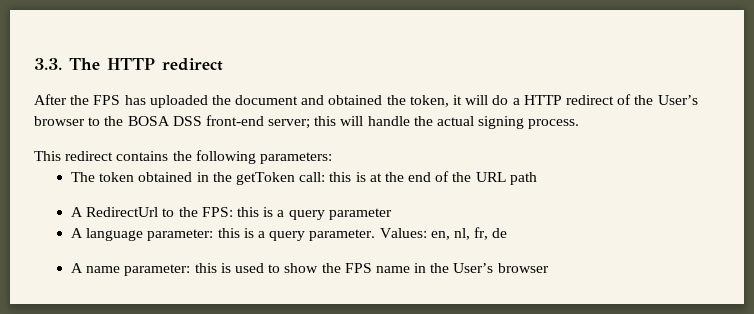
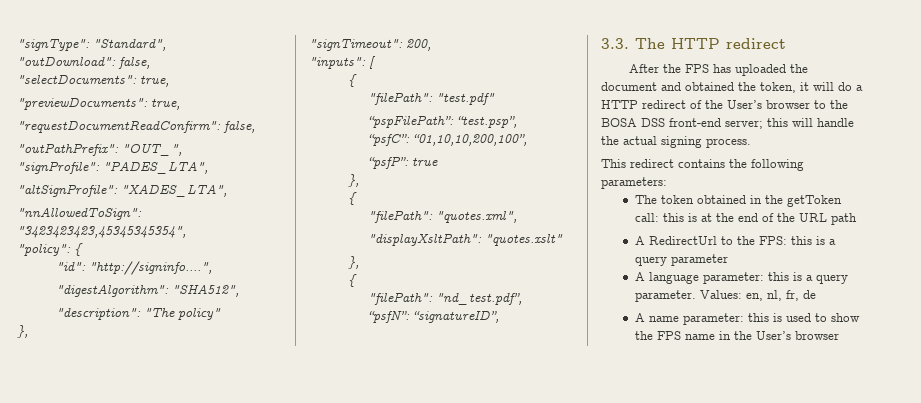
(34, 64) none -> [17,39,166,51] [17,56,150,69] [17,74,169,87] [17,97,180,110] [17,120,255,133] [17,143,182,156] [17,161,208,174] [17,184,227,197] [17,208,142,220] [17,226,186,238] [17,243,83,256] [56,261,213,275] [56,284,240,297] [56,308,222,320] [17,325,28,338] [309,39,431,51] [309,56,375,69] [348,74,358,87] [367,92,495,105] [367,115,517,128] [367,134,527,146] [367,156,438,169] [348,174,360,187] [348,192,358,205] [367,210,517,223] [367,233,563,246] [348,256,360,269] [348,274,358,287] [367,292,522,305] [367,310,499,323] "signType": "Standard", // "outDownload": false, // "selectDocuments": true, // "previewDocuments": true, // "requestDocumentReadConfirm": false, // "outPathPrefix": "OUT_", // "signProfile": "PADES_LTA", // "altSignProfile": "XADES_LTA", // "nnAllowedToSign": "3423423423,45345345354", // "policy": { // "id": "http://signinfo....", // "digestAlgorithm": "SHA512", // "description": "The policy" // }, // "signTimeout": 200, // "inputs": [ // { // "filePath": "test.pdf" // “pspFilePath”: “test.psp”, // “psfC”: “01,10,10,200,100”, // “psfP”: true // }, // { // "filePath": "quotes.xml", // "displayXsltPath": "quotes.xslt" // }, // { // "filePath": "nd_test.pdf”, // “psfN”: “signatureID”, //

